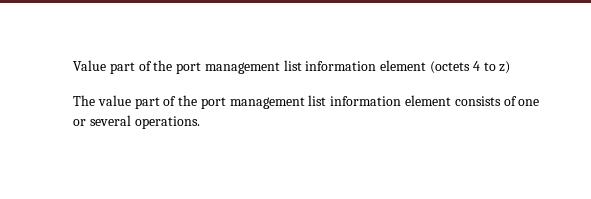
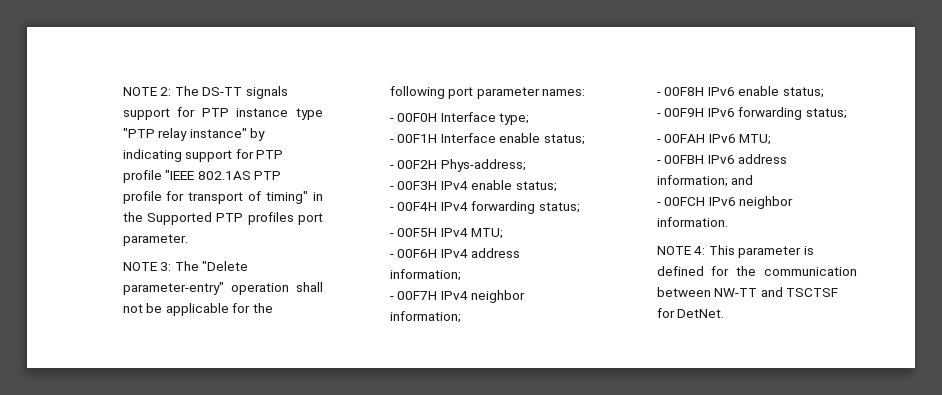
[73,60,511,74] [73,95,540,109] [73,115,200,129] Value part of the port management list information element (octets 4 to z) // The value part of the port management list information element consists of one or several operations. -> [122,86,289,99] [122,107,323,120] [122,128,266,141] [122,149,284,162] [122,170,282,183] [122,191,323,204] [122,212,324,225] [122,234,188,246] [122,261,249,271] [122,282,323,295] [122,303,274,316] [389,86,586,99] [389,112,530,125] [389,133,586,145] [389,159,526,172] [389,180,558,192] [389,201,581,214] [389,228,504,239] [389,248,521,258] [389,269,461,281] [389,290,526,303] [389,311,461,323] [656,86,825,98] [656,107,848,120] [656,134,772,145] [656,154,788,164] [656,175,754,187] [656,196,794,209] [656,217,728,227] [656,245,815,258] [656,266,857,276] [656,287,839,297] [656,308,725,318] NOTE 2: The DS-TT signals support for PTP instance type "PTP relay instance" by indicating support for PTP profile "IEEE 802.1AS PTP profile for transport of timing" in the Supported PTP profiles port parameter. // NOTE 3: The "Delete parameter-entry" operation shall not be applicable for the following port parameter names: // - 00F0H Interface type; // - 00F1H Interface enable status; // - 00F2H Phys-address; // - 00F3H IPv4 enable status; // - 00F4H IPv4 forwarding status; // - 00F5H IPv4 MTU; // - 00F6H IPv4 address information; // - 00F7H IPv4 neighbor information; // - 00F8H IPv6 enable status; // - 00F9H IPv6 forwarding status; // - 00FAH IPv6 MTU; // - 00FBH IPv6 address information; and // - 00FCH IPv6 neighbor information. // NOTE 4: This parameter is defined for the communication between NW-TT and TSCTSF for DetNet.

